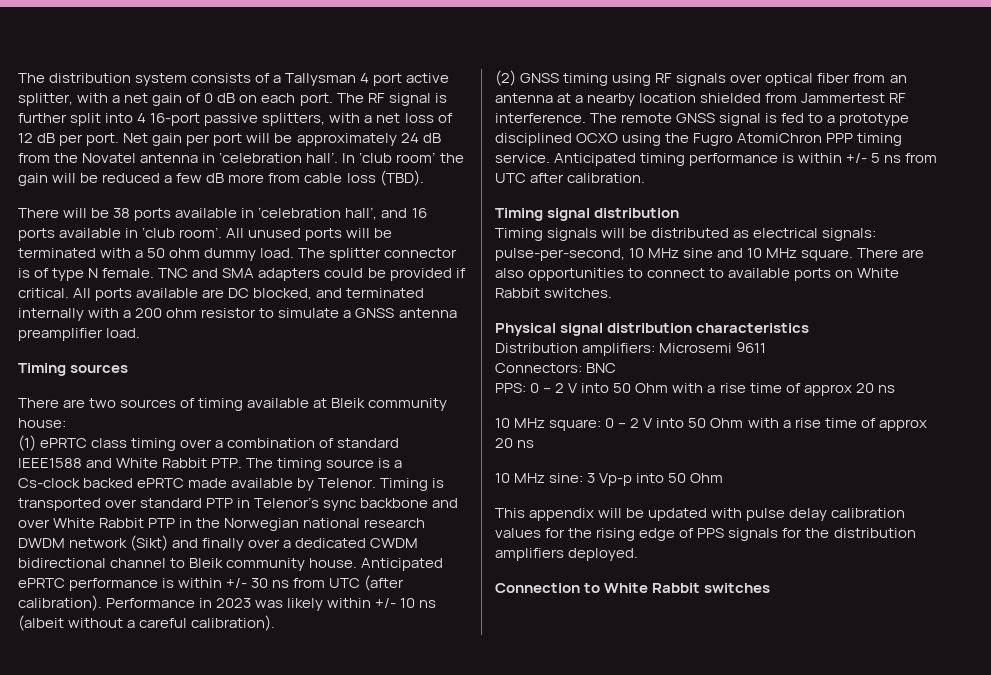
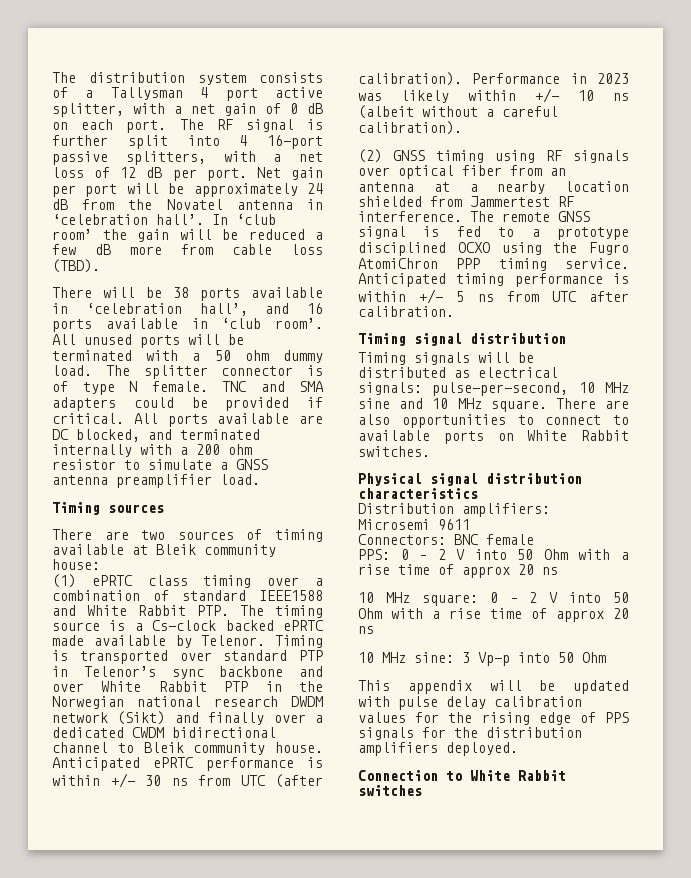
(617, 368) none -> [486,534,534,545] female

